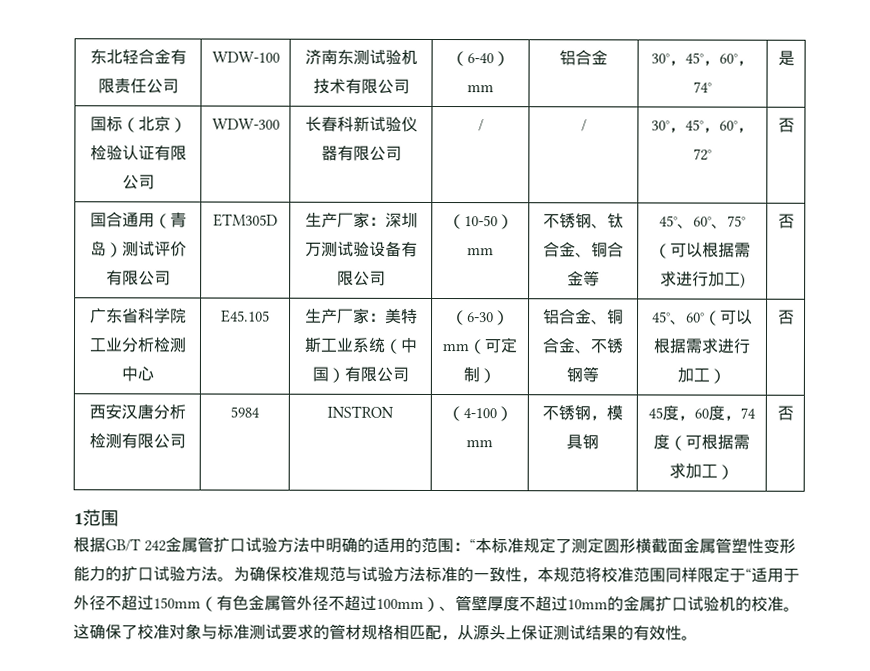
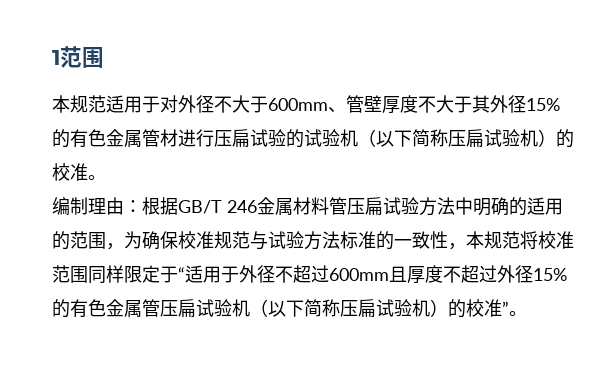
[89,48,187,65] [97,77,179,94] [211,51,280,63] [304,49,418,65] [312,78,410,94] [451,51,510,67] [467,84,494,93] [559,49,608,66] [651,52,754,66] [693,81,712,93] [777,50,795,66] [89,116,187,133] [89,145,187,161] [121,174,155,190] [211,118,280,130] [304,115,418,132] [320,145,402,161] [477,119,484,132] [580,119,587,132] [651,119,754,133] [693,148,712,161] [777,117,795,133] [89,211,187,229] [89,241,187,258] [105,270,171,286] [213,213,278,227] [304,211,418,228] [304,240,418,257] [336,270,386,286] [447,214,514,230] [467,247,494,256] [543,213,624,229] [543,241,624,258] [567,270,600,287] [659,215,746,229] [654,242,751,259] [659,270,746,289] [777,213,795,229] [89,307,187,324] [88,337,186,353] [120,366,154,382] [221,309,270,323] [304,307,418,324] [303,337,417,354] [311,366,409,383] [451,310,510,326] [442,337,517,355] [463,367,496,384] [543,308,624,325] [542,337,623,354] [566,366,599,383] [652,309,753,326] [653,337,750,354] [677,367,726,384] [777,309,795,325] [88,403,186,420] [88,433,186,449] [230,406,260,418] [327,405,394,418] [446,406,513,422] [466,439,493,448] [542,405,623,421] [566,434,599,450] [648,405,756,421] [653,434,750,451] [669,462,734,480] [776,405,794,421] [73,509,119,527] [73,536,247,553] 东北轻合金有限责任公司 | WDW-100 | 济南东测试验机技术有限公司 | （6-40）mm | 铝合金 | 30°，45°，60°，74° | 是 // 国标（北京）检验认证有限公司 | WDW-300 | 长春科新试验仪器有限公司 | / | / | 30°，45°，60°，72° | 否 // 国合通用（青岛）测试评价有限公司 | ETM305D | 生产厂家：深圳万测试验设备有限公司 | （10-50）mm | 不锈钢、钛合金、铜合金等 | 45°、60°、75°（可以根据需求进行加工) | 否 // 广东省科学院工业分析检测中心 | E45.105 | 生产厂家：美特斯工业系统（中国）有限公司 | （6-30）mm（可定制） | 铝合金、铜合金、不锈钢等 | 45°、60°（可以根据需求进行加工） | 否 // 西安汉唐分析检测有限公司 | 5984 | INSTRON | （4-100）mm | 不锈钢，模具钢 | 45度，60度，74度（可根据需求加工） | 否 // 1范围 // 根据GB/T 242金属管扩口 -> [52,46,104,68] [52,95,560,113] [52,129,574,148] [52,163,106,181] [52,197,383,216] 1范围 // 本规范适用于对外径不大于600mm、管壁厚度不大于其外径15%的有色金属管材进行压扁试验的试验机（以下简称压扁试验机）的校准。 // 编制理由：根据GB/T 246金属材料管压扁
[453,537,797,554] [73,566,234,582] ：“本标准规定了测定圆形横截面金属管塑性变形能力的扩口试验方法。 -> [106,243,124,250] ，
[153,594,800,613] [73,623,682,641] 150mm（有色金属管外径不超过100mm）、管壁厚度不超过10mm的金属扩口试验机的校准。这确保了校准对象与标准测试要求的管材规格相匹配，从源头上保证测试结果的有效性 -> [329,265,567,283] [52,299,509,318] 600mm且厚度不超过外径15%的有色金属管压扁试验机（以下简称压扁试验机）的校准”

